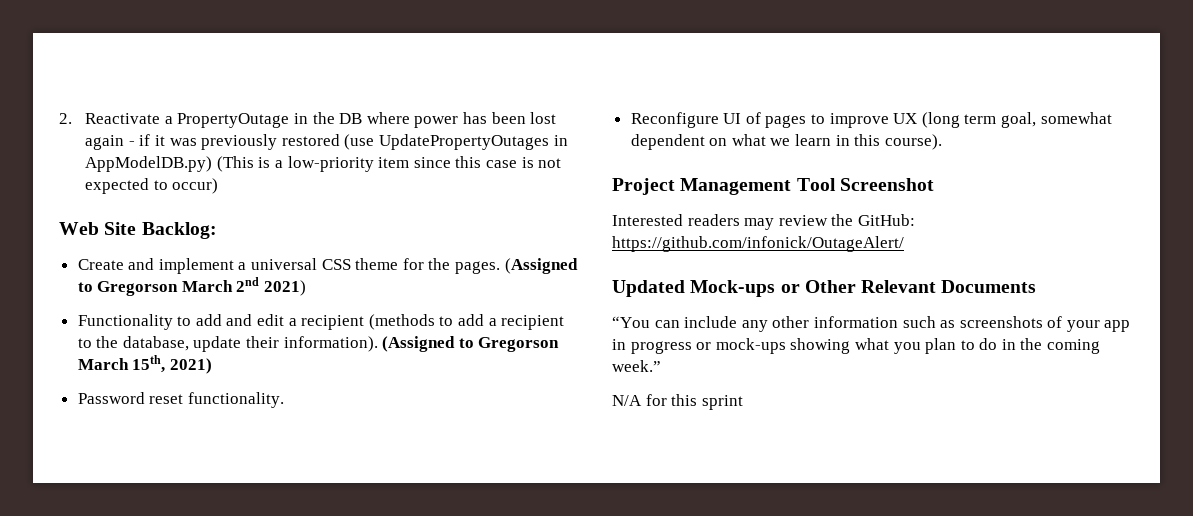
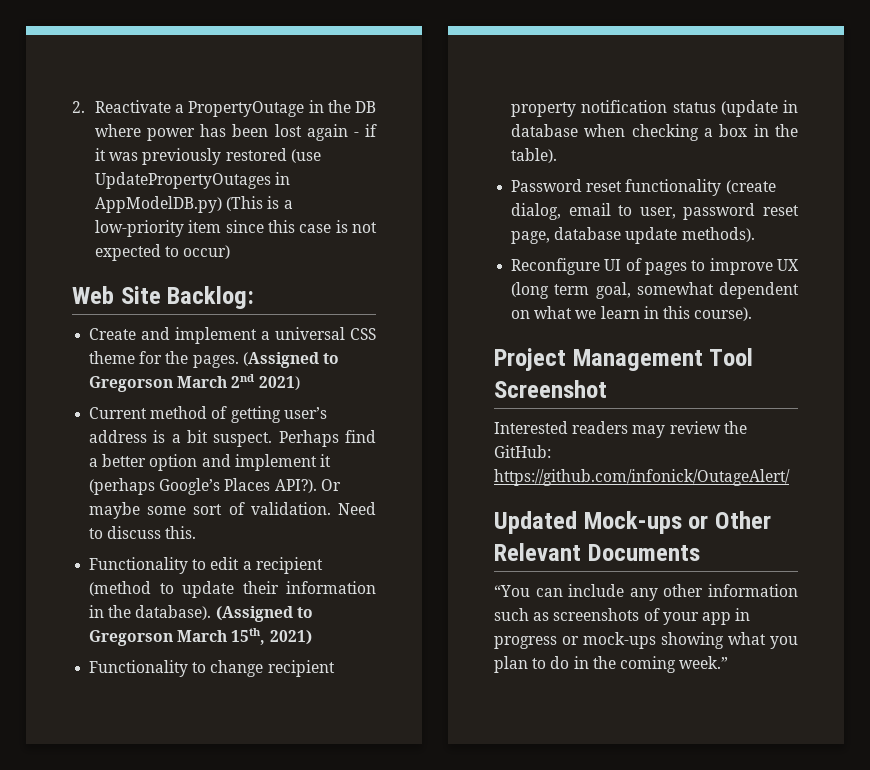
[77,314,253,330] // Functionality to add and -> [89,406,327,423] [89,430,376,447] [89,454,331,471] [89,478,341,495] [89,502,376,519] [89,526,197,539] [89,557,207,574] // Current method of getting user’s address is a bit suspect. Perhaps find a better option and implement it (perhaps Google’s Places API?). Or maybe some sort of validation. Need to discuss this. // Functionality to
[368,314,565,330] [77,336,378,352] (methods to add a recipient to the database, update their information). -> [89,581,376,598] [89,605,212,620] (method to update their information in the database).
[77,392,284,408] Password reset functionality. -> [89,660,335,677] [511,100,798,117] [511,124,798,141] [511,148,558,163] [511,179,776,196] [511,203,799,220] [511,227,755,244] Functionality to change recipient property notification status (update in database when checking a box in the table). // Password reset functionality (create dialog, email to user, password reset page, database update methods).
[612,394,743,410] // N/A for this sprint -> (729, 662) none

